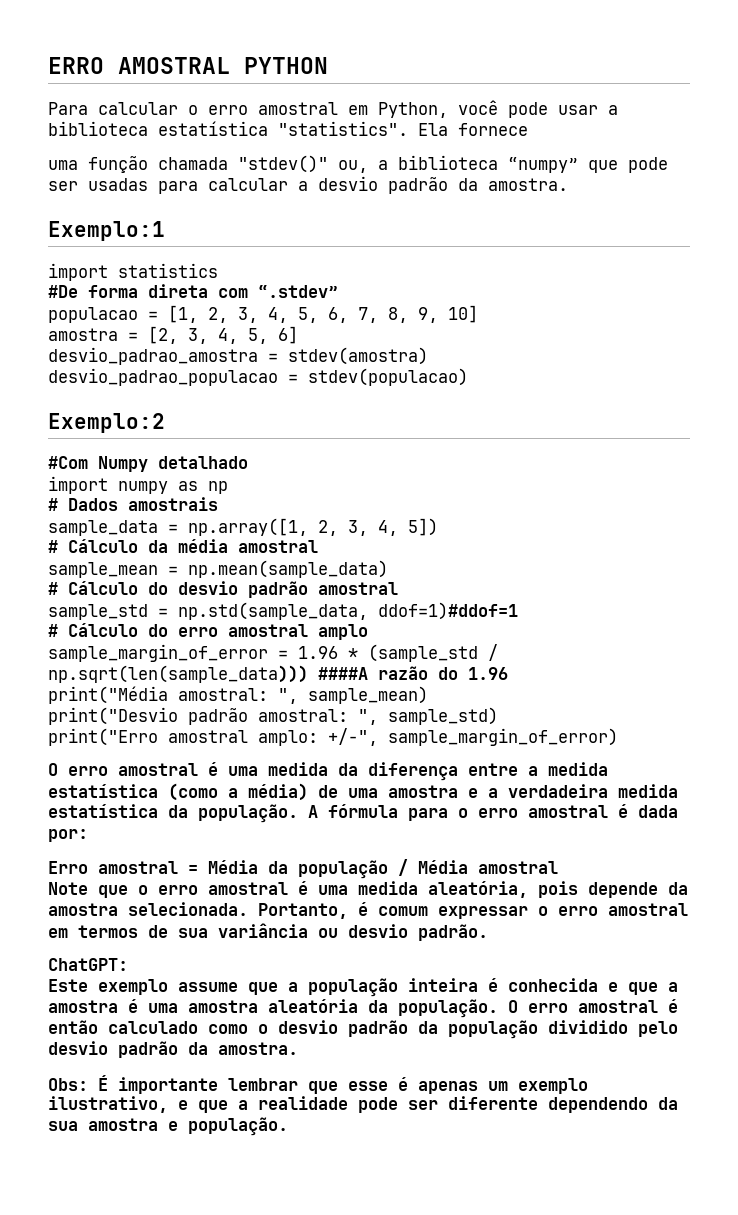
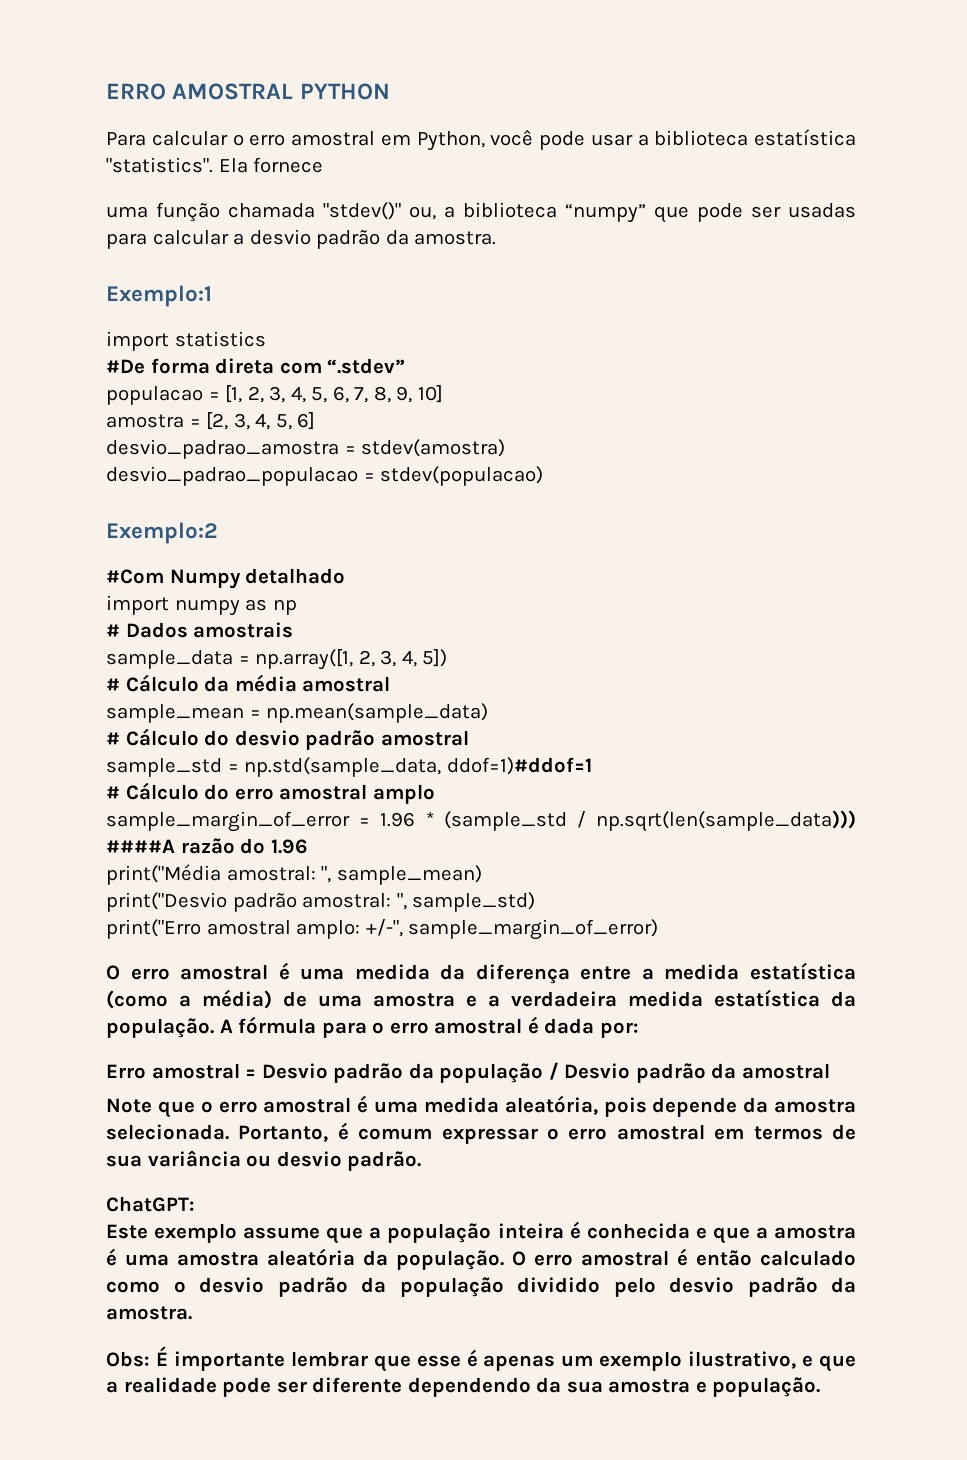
[208,860,258,874] Média -> [261,1063,404,1083] Desvio padrão
[418,860,468,874] Média -> [564,1063,737,1083] Desvio padrão da

